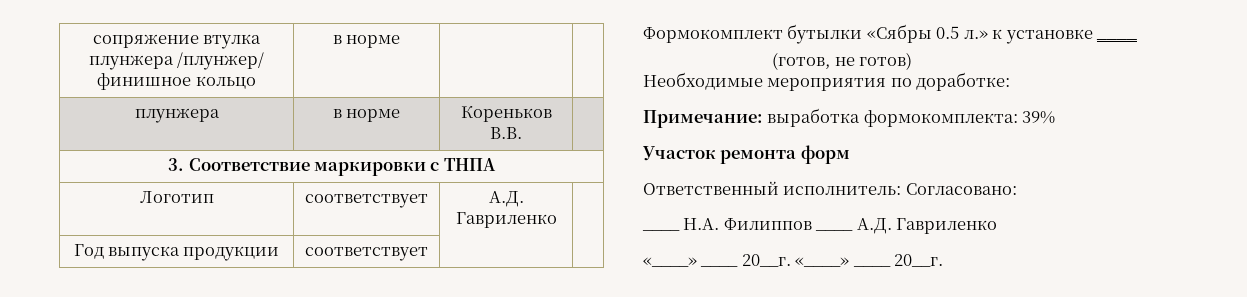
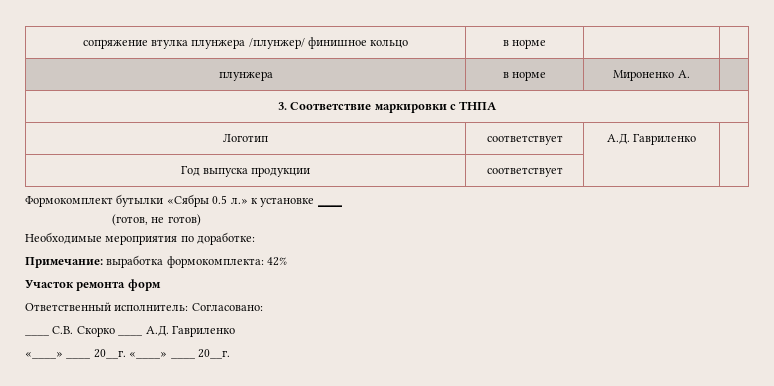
[460,106,552,122] [490,127,522,139] Кореньков В.В. -> [613,70,690,81] Мироненко А.
[1022,111,1056,124] 39% -> [267,257,288,266] 42%
[683,218,812,230] Н.А. Филиппов -> [52,326,115,337] С.В. Скорко

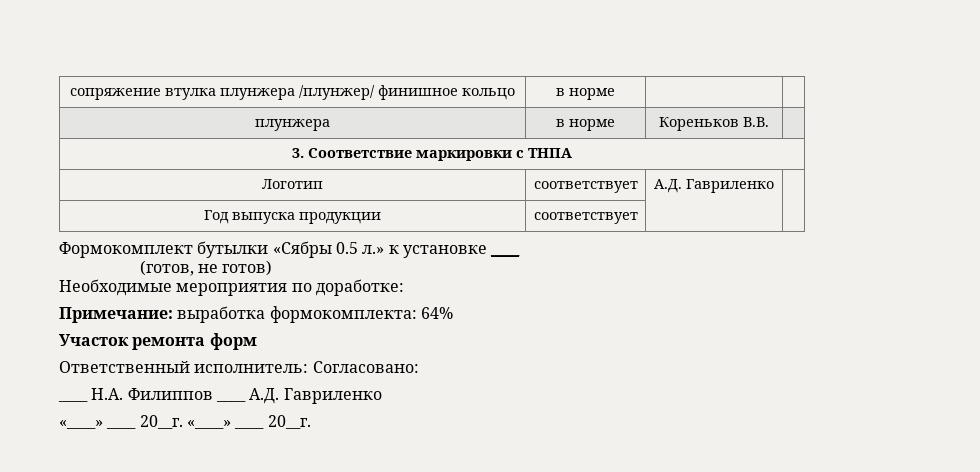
[613,70,690,81] Мироненко А. -> [659,117,769,131] Кореньков В.В.
[267,257,288,266] 42% -> [420,307,453,319] 64%
[52,326,115,337] С.В. Скорко -> [91,388,213,400] Н.А. Филиппов

